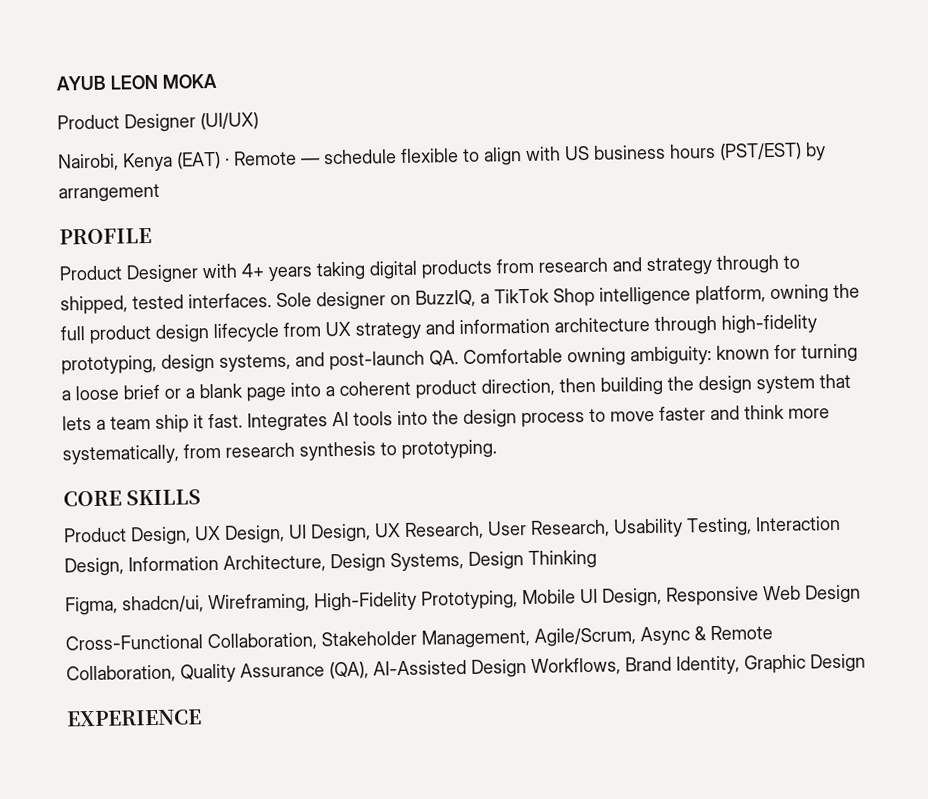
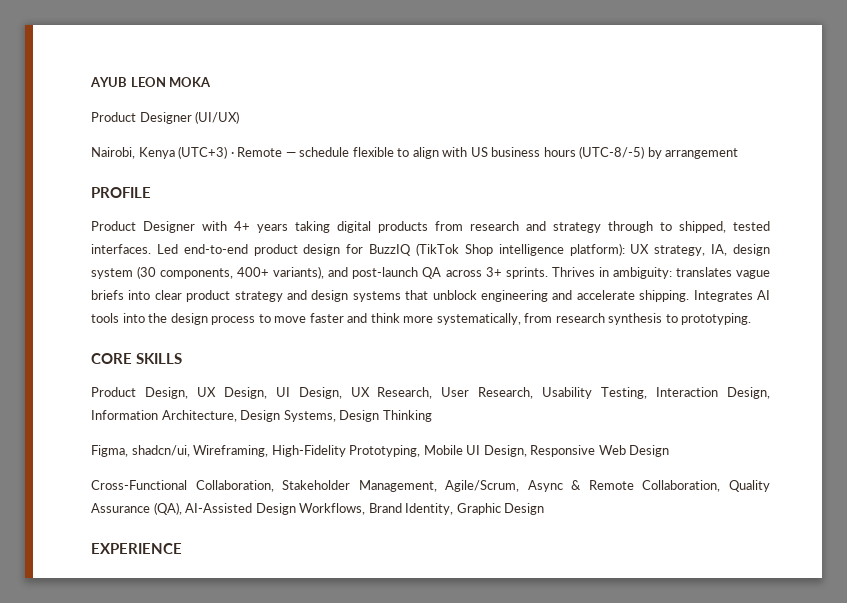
[176,151,221,170] (EAT) -> [178,146,228,159] (UTC+3)
[719,142,802,161] (PST/EST) -> [579,146,645,159] (UTC-8/-5)
[276,283,860,311] [60,314,817,344] [61,343,858,375] [61,373,851,402] [62,413,243,433] Sole designer on BuzzIQ, a TikTok Shop intelligence platform, owning the full product design lifecycle from UX strategy and information architecture through high-fidelity prototyping, design systems, and post-launch QA. Comfortable owning ambiguity: known for turning a loose brief or a blank page into a coherent product direction, then building the design system that lets a team ship it fast. -> [156,243,770,256] [91,266,771,279] [91,290,690,302] Led end-to-end product design for BuzzIQ (TikTok Shop intelligence platform): UX strategy, IA, design system (30 components, 400+ variants), and post-launch QA across 3+ sprints. Thrives in ambiguity: translates vague briefs into clear product strategy and design systems that unblock engineering and accelerate shipping.

